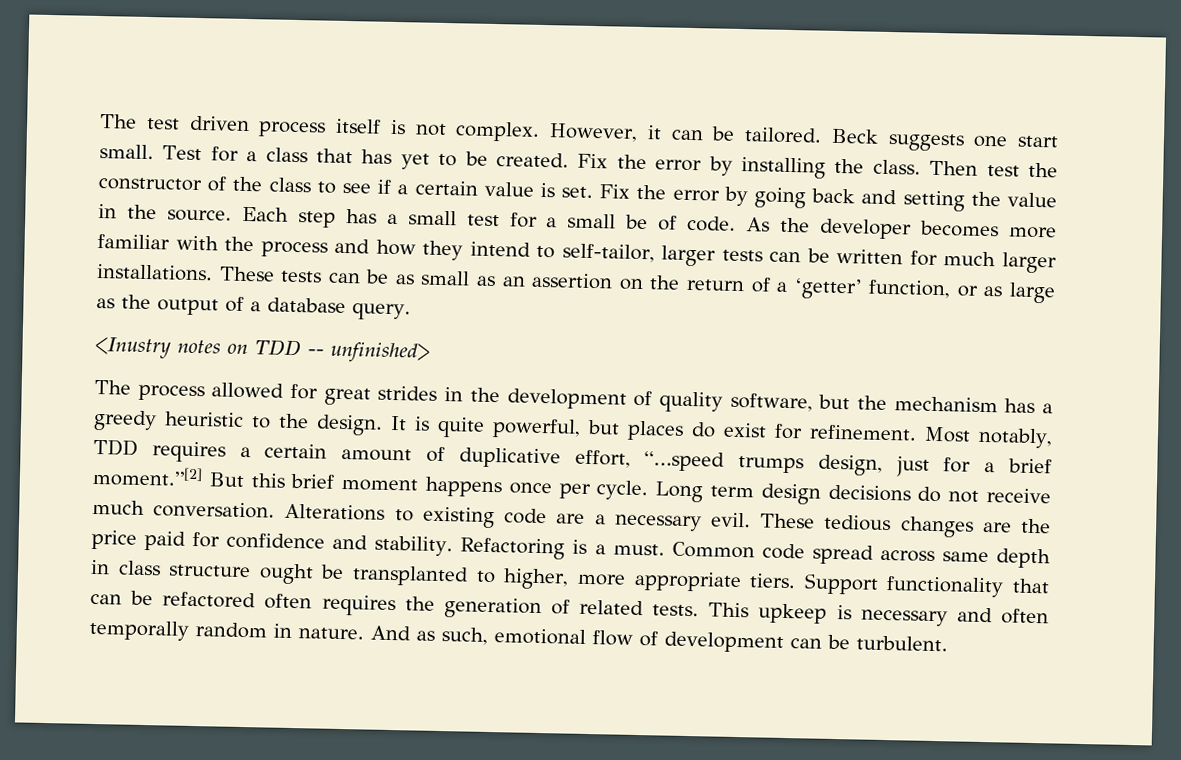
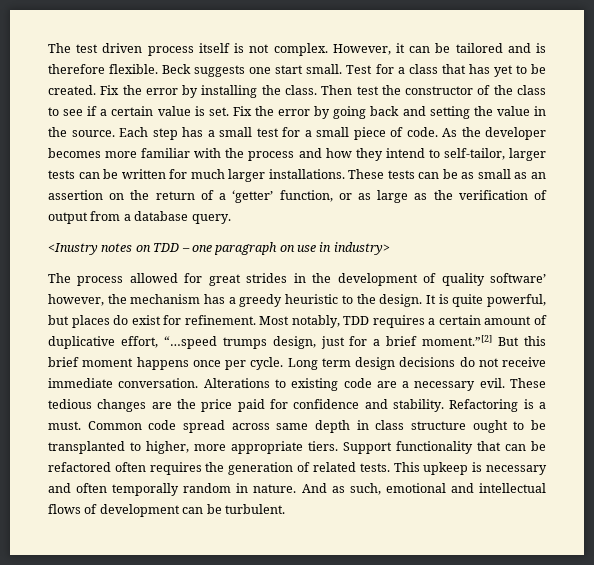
[743,127,822,144] tailored. -> [455,43,546,53] [48,64,159,74] tailored and is therefore flexible.
[625,214,649,230] be -> [353,127,386,140] piece
[157,296,244,316] output of -> [458,190,547,200] [48,211,121,224] verification of output from
[307,341,430,364] -- unfinished> -> [181,242,390,255] – one paragraph on use in industry>
[729,392,851,412] software, but -> [489,273,546,283] [48,294,104,306] software’ however,
[92,499,145,515] much -> [48,378,113,388] immediate
(314, 574) none -> [513,421,525,430] to
[592,630,633,646] flow -> [450,483,546,493] [48,504,81,514] and intellectual flows

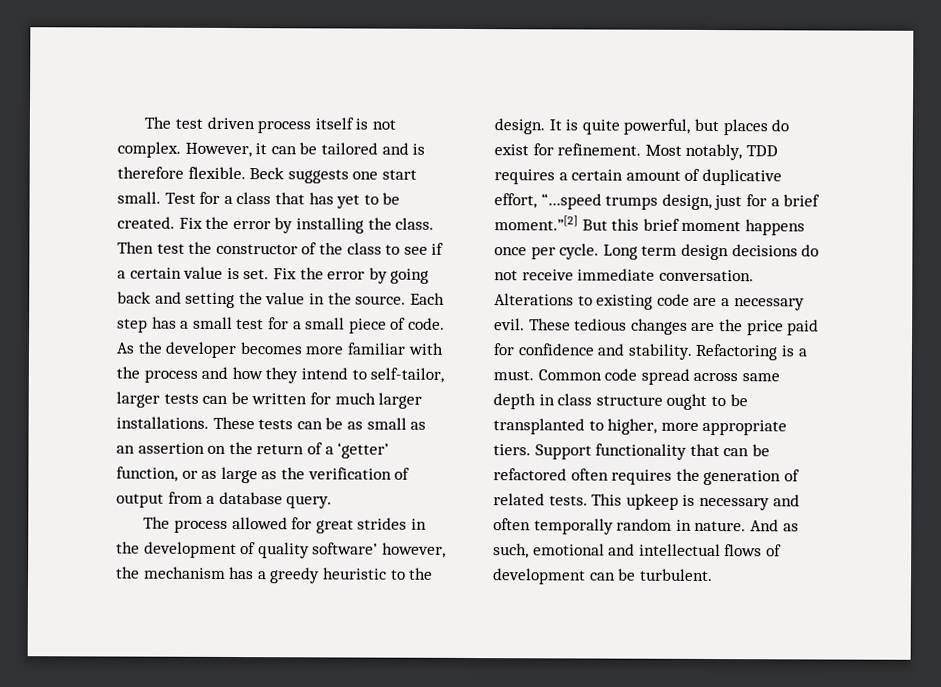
[48,242,390,255] // <Inustry notes on TDD – one paragraph on use in industry> -> (333, 502) none

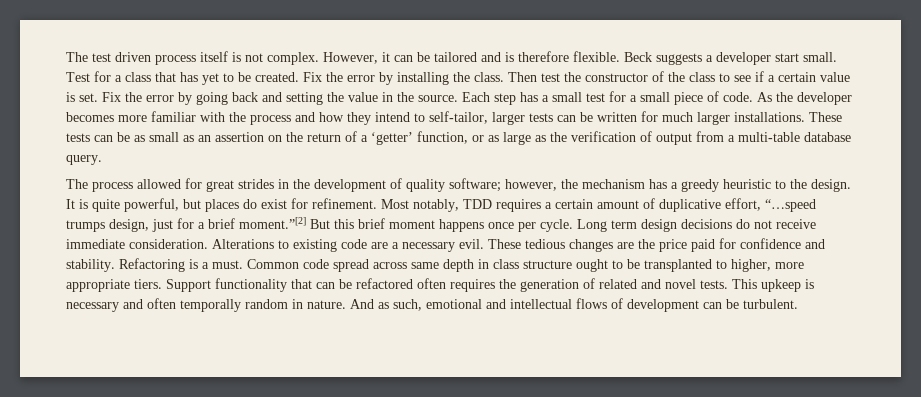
[352,171,379,180] one -> [706,52,771,65] a developer
(216, 499) none -> [738,132,800,142] multi-table
[312,542,379,555] software’ -> [449,178,501,192] software;
[658,269,754,282] conversation. -> [129,239,208,249] consideration.
(545, 499) none -> [641,279,696,289] and novel

